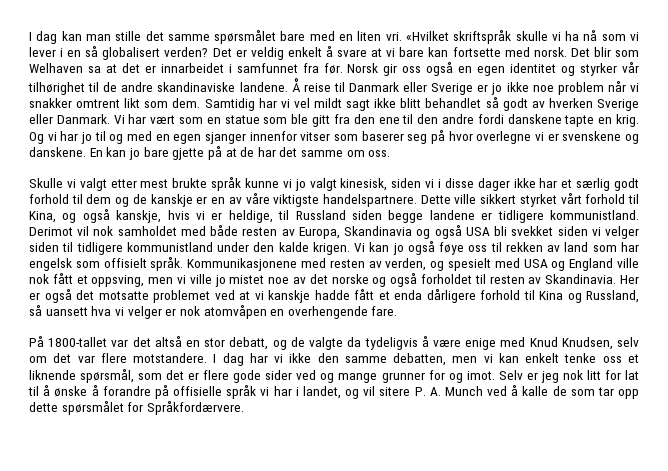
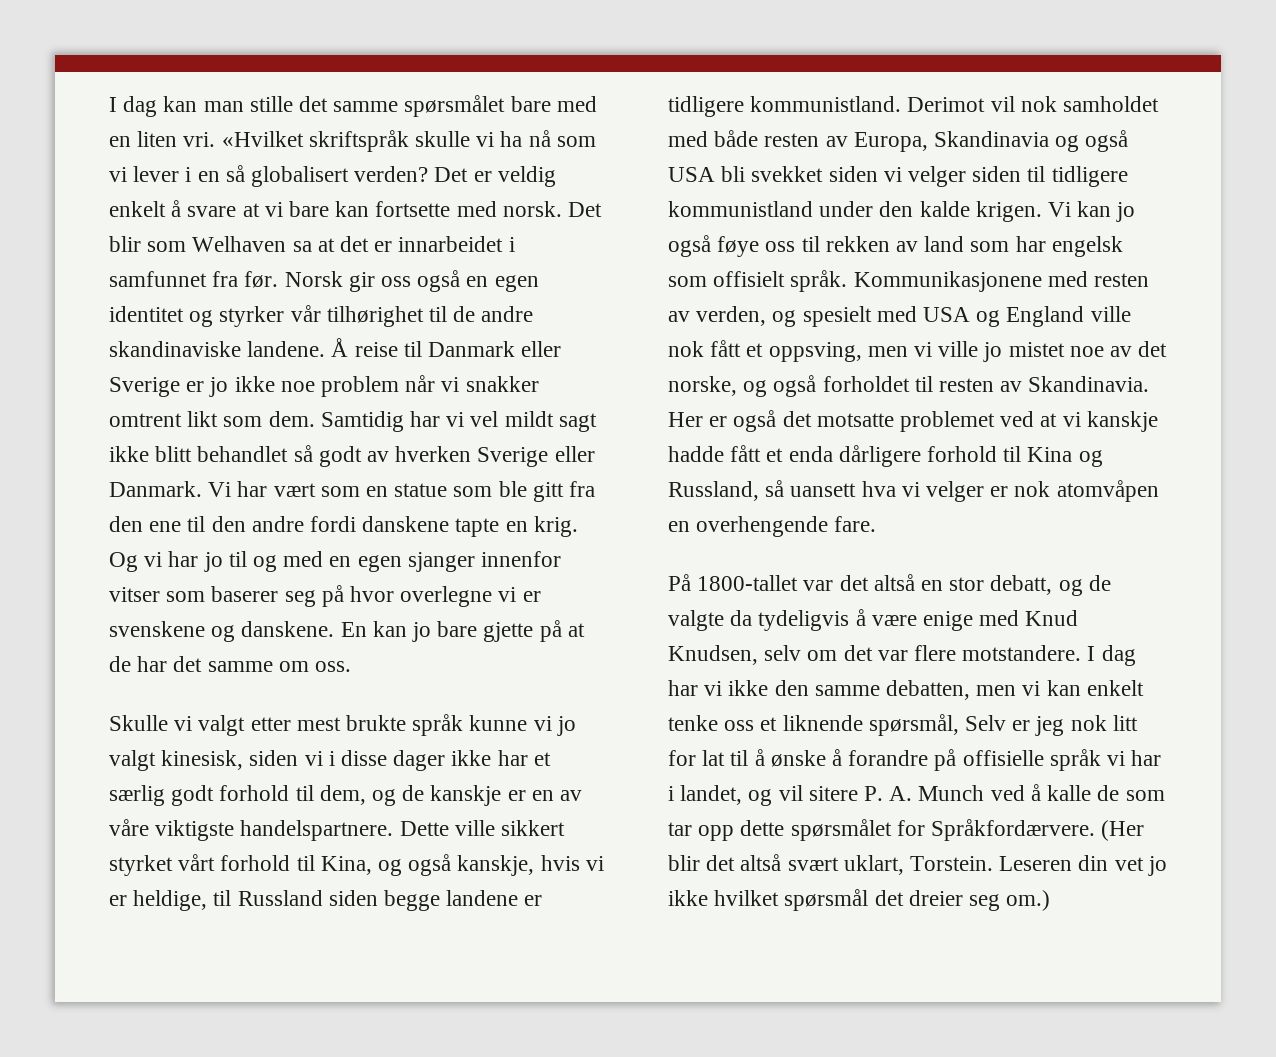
[86,194,112,204] dem -> [319,785,366,805] dem,
[331,274,369,284] norske -> [668,376,737,396] norske,
[138,370,495,383] som det er flere gode sider ved og mange grunner for og imot. -> (959, 725) none
(244, 408) none -> [1101,820,1145,841] [668,854,1167,876] [668,889,1051,911] (Her blir det altså svært uklart, Torstein. Leseren din vet jo ikke hvilket spørsmål det dreier seg om.)

